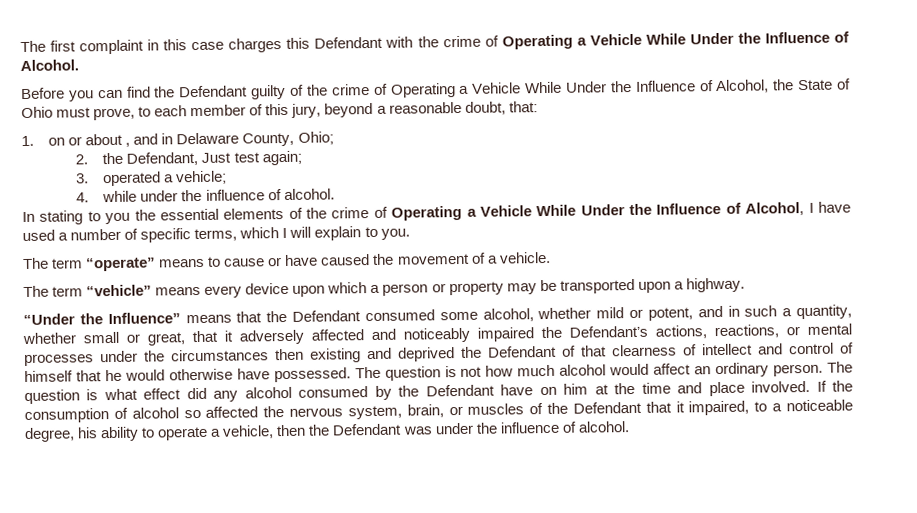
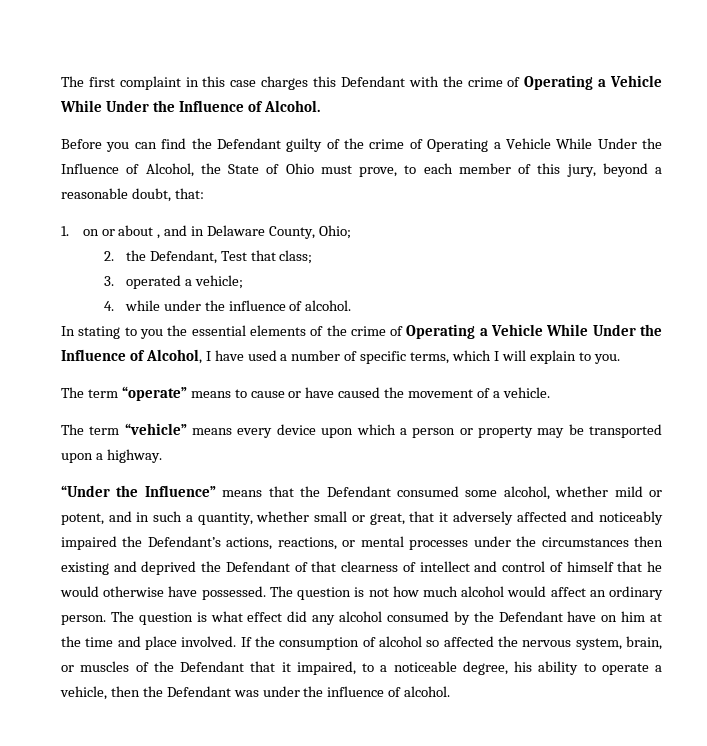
[201,150,302,166] Just test again; -> [220,250,313,264] Test that class;

